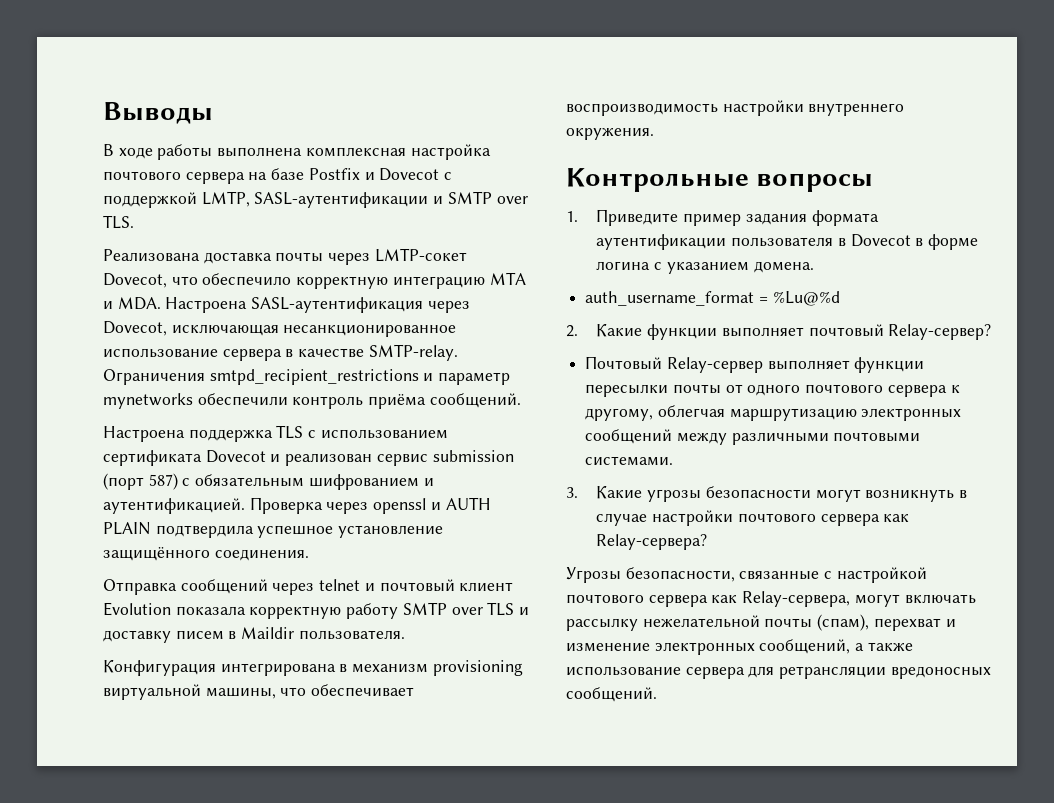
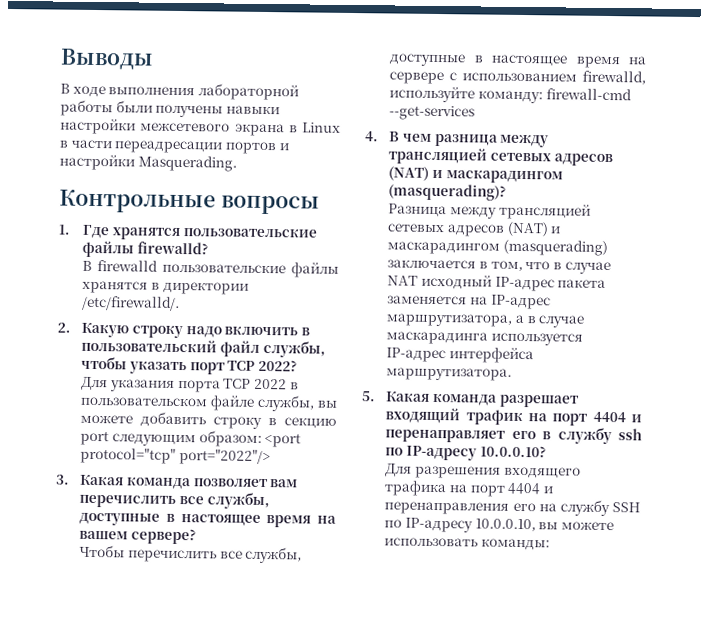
[157,144,491,160] [103,168,453,184] [103,191,528,208] [103,215,134,229] [103,248,467,265] [103,272,526,289] [103,297,470,313] [103,321,457,337] [103,344,458,361] [103,369,511,385] [103,393,521,409] [103,425,448,442] [103,450,514,466] [103,473,434,490] [103,497,491,514] [103,522,444,538] [103,547,309,561] [103,579,514,595] [103,602,530,619] [103,627,405,643] [103,660,523,676] [103,684,415,700] [566,100,905,116] [566,127,654,140] [566,168,874,192] [566,209,879,226] [596,234,978,250] [596,261,814,274] [585,291,840,306] [566,324,992,340] [585,356,925,373] [585,384,960,397] [585,405,962,421] [585,429,921,445] [585,456,674,466] [566,486,967,502] [596,510,910,526] [596,534,708,550] [566,567,927,583] [566,591,976,607] [566,614,956,631] [566,639,913,655] [566,666,991,679] [566,687,657,702] работы выполнена комплексная настройка почтового сервера на базе Postfix и Dovecot с поддержкой LMTP, SASL-аутентификации и SMTP over TLS. // Реализована доставка почты через LMTP-сокет Dovecot, что обеспечило корректную интеграцию MTA и MDA. Настроена SASL-аутентификация через Dovecot, исключающая несанкционированное использование сервера в качестве SMTP-relay. Ограничения smtpd_recipient_restrictions и параметр mynetworks обеспечили контроль приёма сообщений. // Настроена поддержка TLS с использованием сертификата Dovecot и реализован сервис submission (порт 587) с обязательным шифрованием и аутентификацией. Проверка через openssl и AUTH PLAIN подтвердила успешное установление защищённого соединения. // Отправка сообщений через telnet и почтовый клиент Evolution показала корректную работу SMTP over TLS и доставку писем в Maildir пользователя. // Конфигурация интегрирована в механизм provisioning виртуальной машины, что обеспечивает воспроизводимость настройки внутреннего окружения. // Контрольные вопросы // 1. Приведите пример задания формата аутентификации пользователя в Dovecot в форме логина с указанием домена. // auth_username_format = %Lu@%d // 2. Какие функции выполняет почтовый Relay-сервер? // Почтовый Relay-сервер выполняет функции пересылки почты от одного почтового сервера к другому, облегчая маршрутизацию электронных сообщений между различными почтовыми системами. // 3. Какие угрозы безопасности могут возникнуть в случае настройки почтового сервера как Relay-сервера? // Угрозы безопасности, связанные с настройкой почтового сервера как Relay-сервера, могут включать рассылку нежелательной почты (спам), перехват и изменение электронных сообщений, а также использование сервера для ретрансляции вредоносных сообщений. -> [108,83,299,101] [60,99,280,118] [60,118,341,137] [59,139,289,155] [59,154,237,172] [59,189,320,215] [58,224,317,241] [82,240,209,258] [82,260,339,278] [82,280,249,295] [82,295,181,312] [57,322,310,339] [81,338,326,358] [81,356,297,375] [81,376,299,393] [80,394,337,412] [80,411,337,429] [80,430,302,448] [80,447,272,466] [55,474,299,490] [79,492,270,510] [79,512,336,528] [79,528,197,545] [79,544,303,564] [389,53,647,69] [389,70,646,85] [389,86,632,104] [389,105,476,121] [365,131,550,148] [388,147,613,167] [388,166,563,184] [388,183,507,201] [388,203,591,220] [387,221,562,237] [387,239,609,257] [387,259,611,275] [387,274,607,292] [387,294,551,310] [386,313,585,328] [386,331,584,346] [386,347,535,364] [386,367,513,381] [361,391,579,408] [385,407,642,426] [385,427,642,445] [385,445,546,461] [385,463,581,479] [384,480,553,497] [384,499,641,517] [384,517,614,533] [384,537,551,551] выполнения лабораторной работы были получены навыки настройки межсетевого экрана в Linux в части переадресации портов и настройки Masquerading. // Контрольные вопросы // 1. Где хранятся пользовательские файлы firewalld? // В firewalld пользовательские файлы хранятся в директории /etc/firewalld/. // 2. Какую строку надо включить в пользовательский файл службы, чтобы указать порт TCP 2022? // Для указания порта TCP 2022 в пользовательском файле службы, вы можете добавить строку в секцию port следующим образом: <port protocol="tcp" port="2022"/> // 3. Какая команда позволяет вам перечислить все службы, доступные в настоящее время на вашем сервере? // Чтобы перечислить все службы, доступные в настоящее время на сервере с использованием firewalld, используйте команду: firewall-cmd --get-services // 4. В чем разница между трансляцией сетевых адресов (NAT) и маскарадингом (masquerading)? // Разница между трансляцией сетевых адресов (NAT) и маскарадингом (masquerading) заключается в том, что в случае NAT исходный IP-адрес пакета заменяется на IP-адрес маршрутизатора, а в случае маскарадинга используется IP-адрес интерфейса маршрутизатора. // 5. Какая команда разрешает входящий трафик на порт 4404 и перенаправляет его в службу ssh по IP-адресу 10.0.0.10? // Для разрешения входящего трафика на порт 4404 и перенаправления его на службу SSH по IP-адресу 10.0.0.10, вы можете использовать команды:

